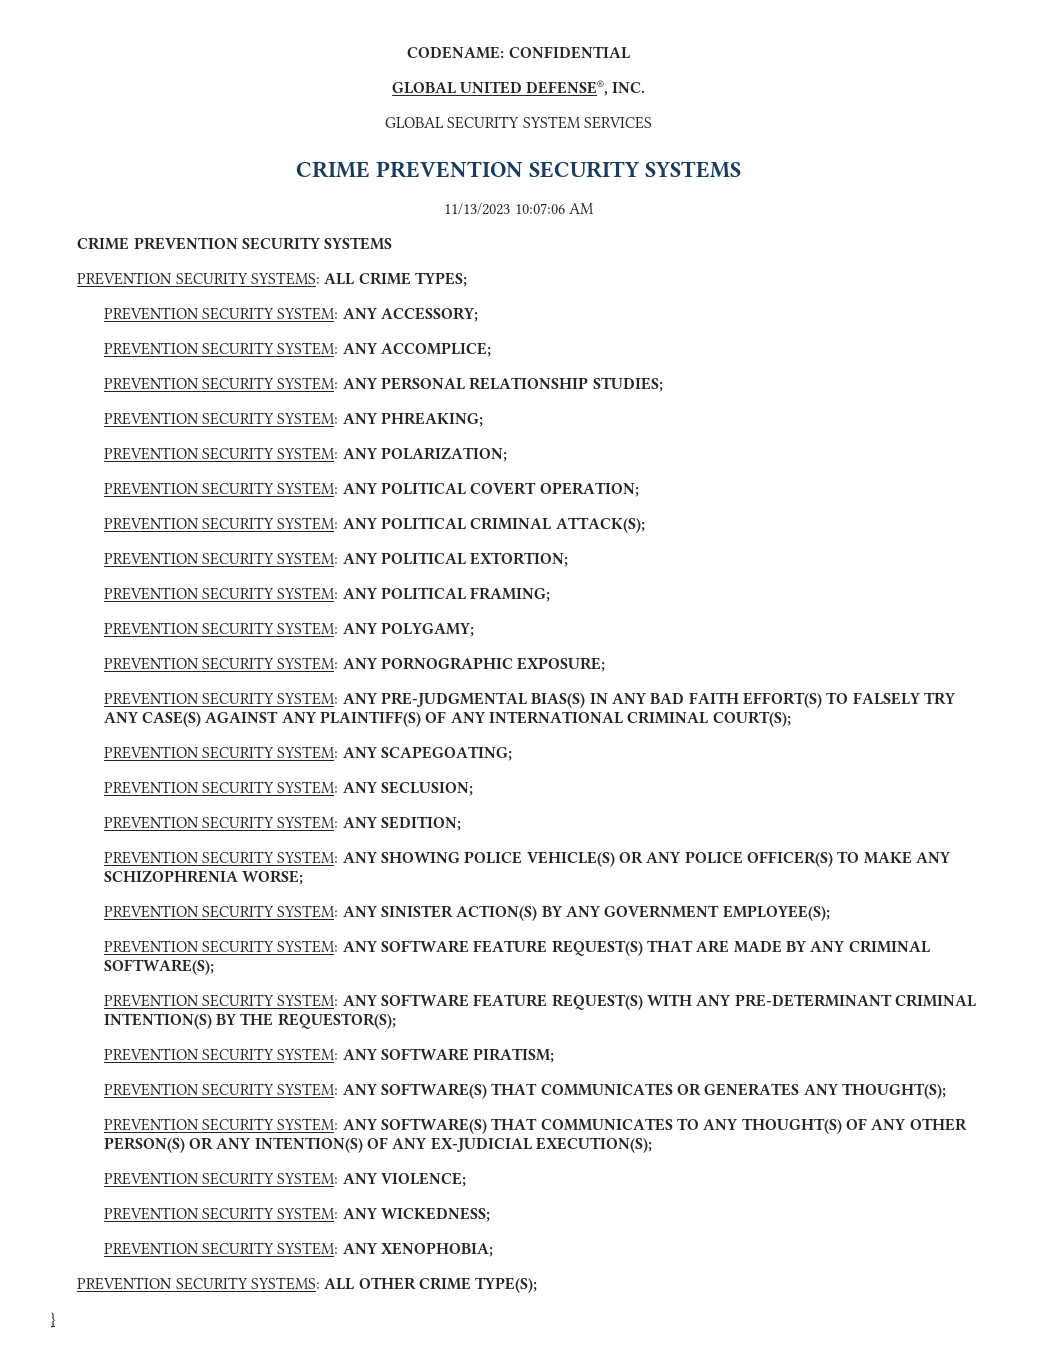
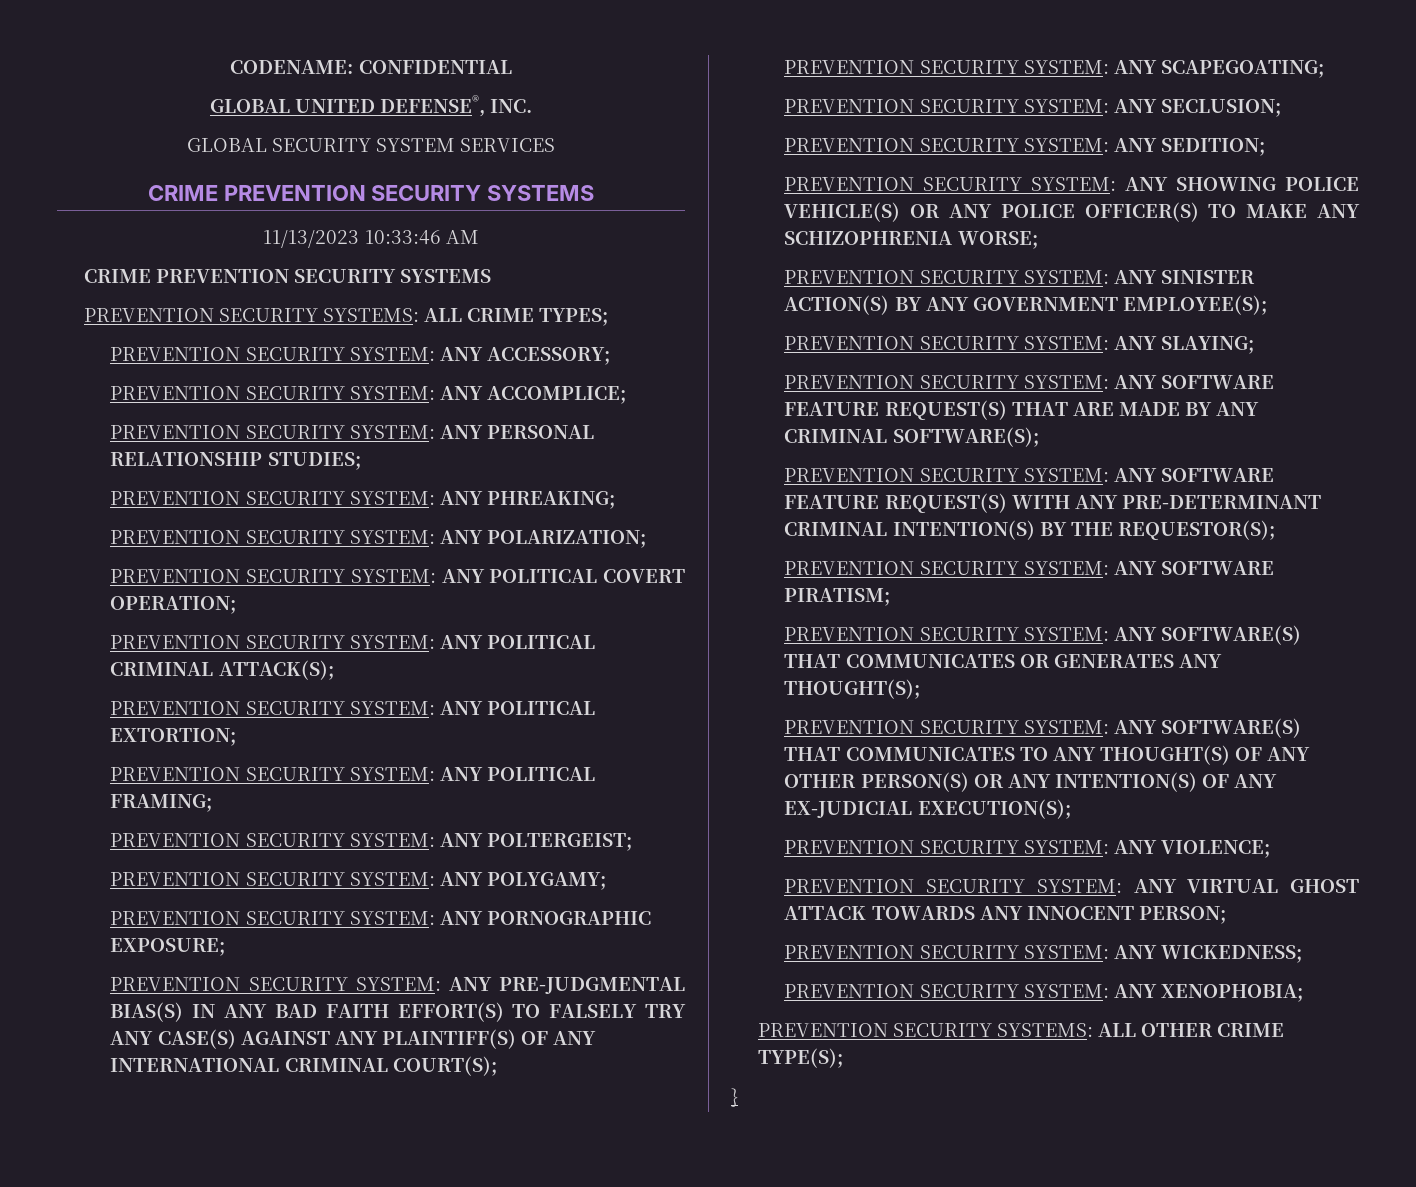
[514,203,565,214] 10:07:06 -> [364,230,441,245] 10:33:46
(551, 594) none -> [110,833,632,851] // PREVENTION SECURITY SYSTEM: ANY POLTERGEIST;
(830, 913) none -> [784,336,1254,354] // PREVENTION SECURITY SYSTEM: ANY SLAYING;
(466, 1179) none -> [784,879,1359,893] [784,906,1226,924] // PREVENTION SECURITY SYSTEM: ANY VIRTUAL GHOST ATTACK TOWARDS ANY INNOCENT PERSON;

